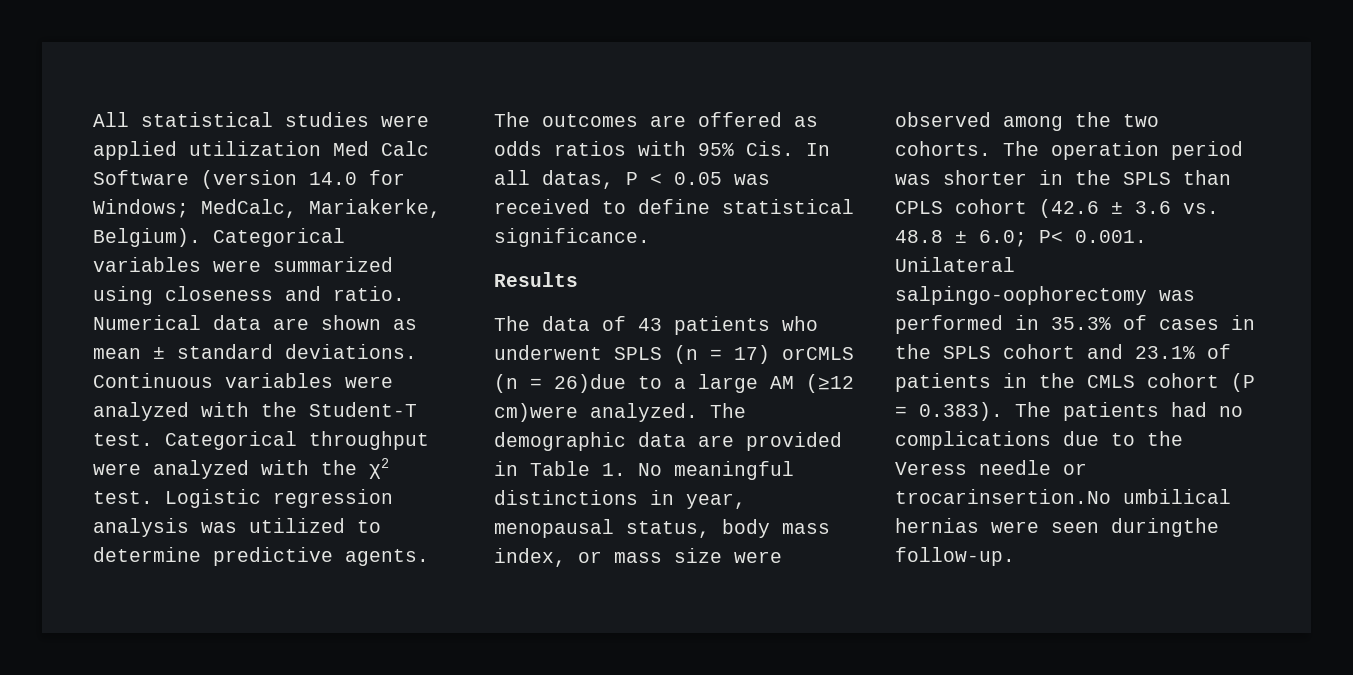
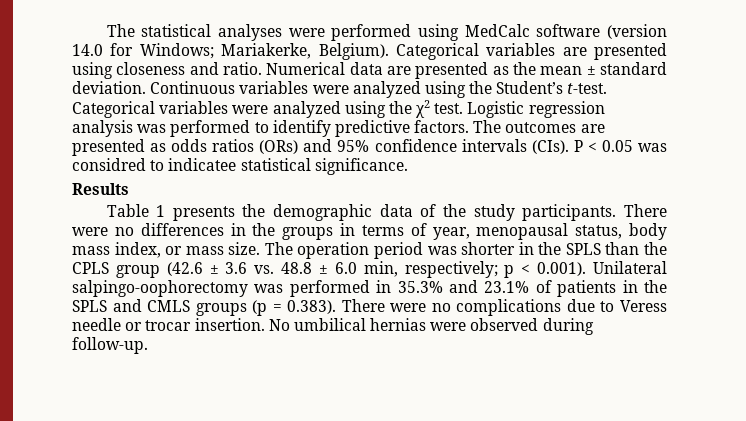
[93,112,429,127] [93,141,429,160] [93,170,189,185] All statistical studies were applied utilization Med Calc Software -> [106,24,601,41] The statistical analyses were performed using MedCalc software
[201,199,297,218] MedCalc, -> (214, 51) none
[213,257,393,272] were summarized -> [562,43,667,60] are presented
[321,315,417,330] shown as -> [415,62,536,79] presented as the
[285,344,417,359] deviations. -> [72,81,146,94] deviation.
[201,402,417,417] [93,431,429,450] [93,460,309,479] with the Student-T test. Categorical throughput were analyzed with -> [424,81,608,98] [72,101,386,118] using the Student’s t-test. Categorical variables were analyzed using
[249,518,381,533] [93,547,429,566] utilized to determine predictive agents. -> [170,120,470,137] performed to identify predictive factors.
[698,112,782,127] offered -> [72,139,145,156] presented
[638,141,830,156] [494,170,614,189] with 95% Cis. In all datas, -> [259,139,569,154] (ORs) and 95% confidence intervals (CIs).
[494,199,710,214] received to define -> [72,158,237,171] considred to indicatee
[494,316,818,335] [494,345,854,364] [494,374,854,393] [494,403,746,422] [494,432,842,451] [494,461,794,480] [494,490,674,505] The data of 43 patients who underwent SPLS (n = 17) orCMLS (n = 26)due to a large AM (≥12 cm)were analyzed. The demographic data are provided in Table 1. No meaningful distinctions in -> [106,204,668,221] [72,223,427,240] Table 1 presents the demographic data of the study participants. There were no differences in the groups in terms of
[674,548,782,563] [895,112,1159,131] [895,141,991,156] size were observed among the two cohorts. -> [228,242,261,255] size.
[895,199,1027,214] CPLS cohort -> [643,242,667,255] [72,262,160,278] the CPLS group
[979,230,1147,247] 6.0; P< 0.001. -> [334,261,587,278] 6.0 min, respectively; p < 0.001).
[1123,315,1255,330] [895,344,1075,359] of cases in the SPLS cohort -> (443, 287) none
[1087,373,1255,392] [895,402,1207,421] CMLS cohort (P = 0.383). The patients had -> [72,299,427,316] SPLS and CMLS groups (p = 0.383). There were
[1147,431,1183,446] the -> (615, 306) none
[895,489,1111,504] trocarinsertion.No -> [145,318,290,331] trocar insertion. No
[1051,518,1219,537] seen duringthe -> [470,318,594,335] observed during

